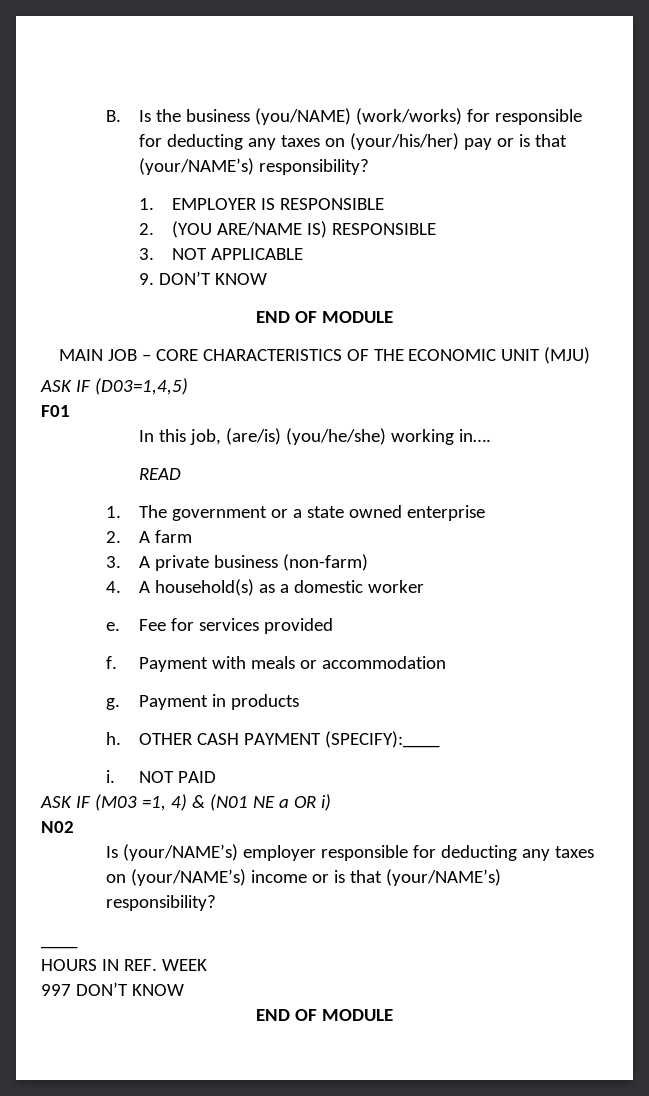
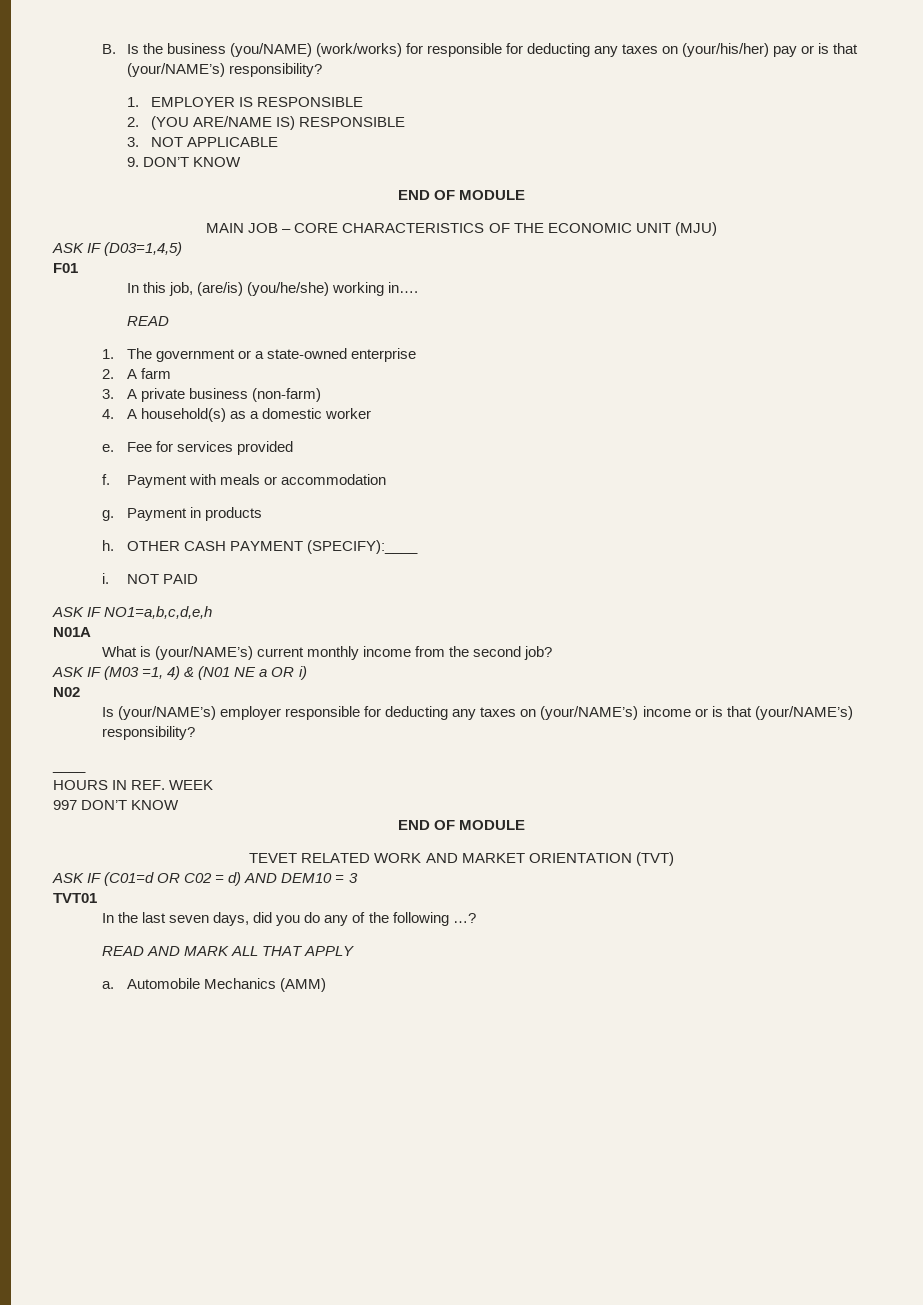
[306,505,402,518] state owned -> [266,348,347,359] state-owned
(216, 777) none -> [52,606,213,619] [53,627,91,637] [102,646,553,660] // ASK IF NO1=a,b,c,d,e,h // N01A // What is (your/NAME’s) current monthly income from the second job?
(393, 1015) none -> [249,852,674,866] [52,872,358,886] [53,893,97,903] [102,912,476,926] [102,946,355,956] [102,978,326,992] // TEVET RELATED WORK AND MARKET ORIENTATION (TVT) // ASK IF (C01=d OR C02 = d) AND DEM10 = 3 // TVT01 // In the last seven days, did you do any of the following …? // READ AND MARK ALL THAT APPLY // a. Automobile Mechanics (AMM)

